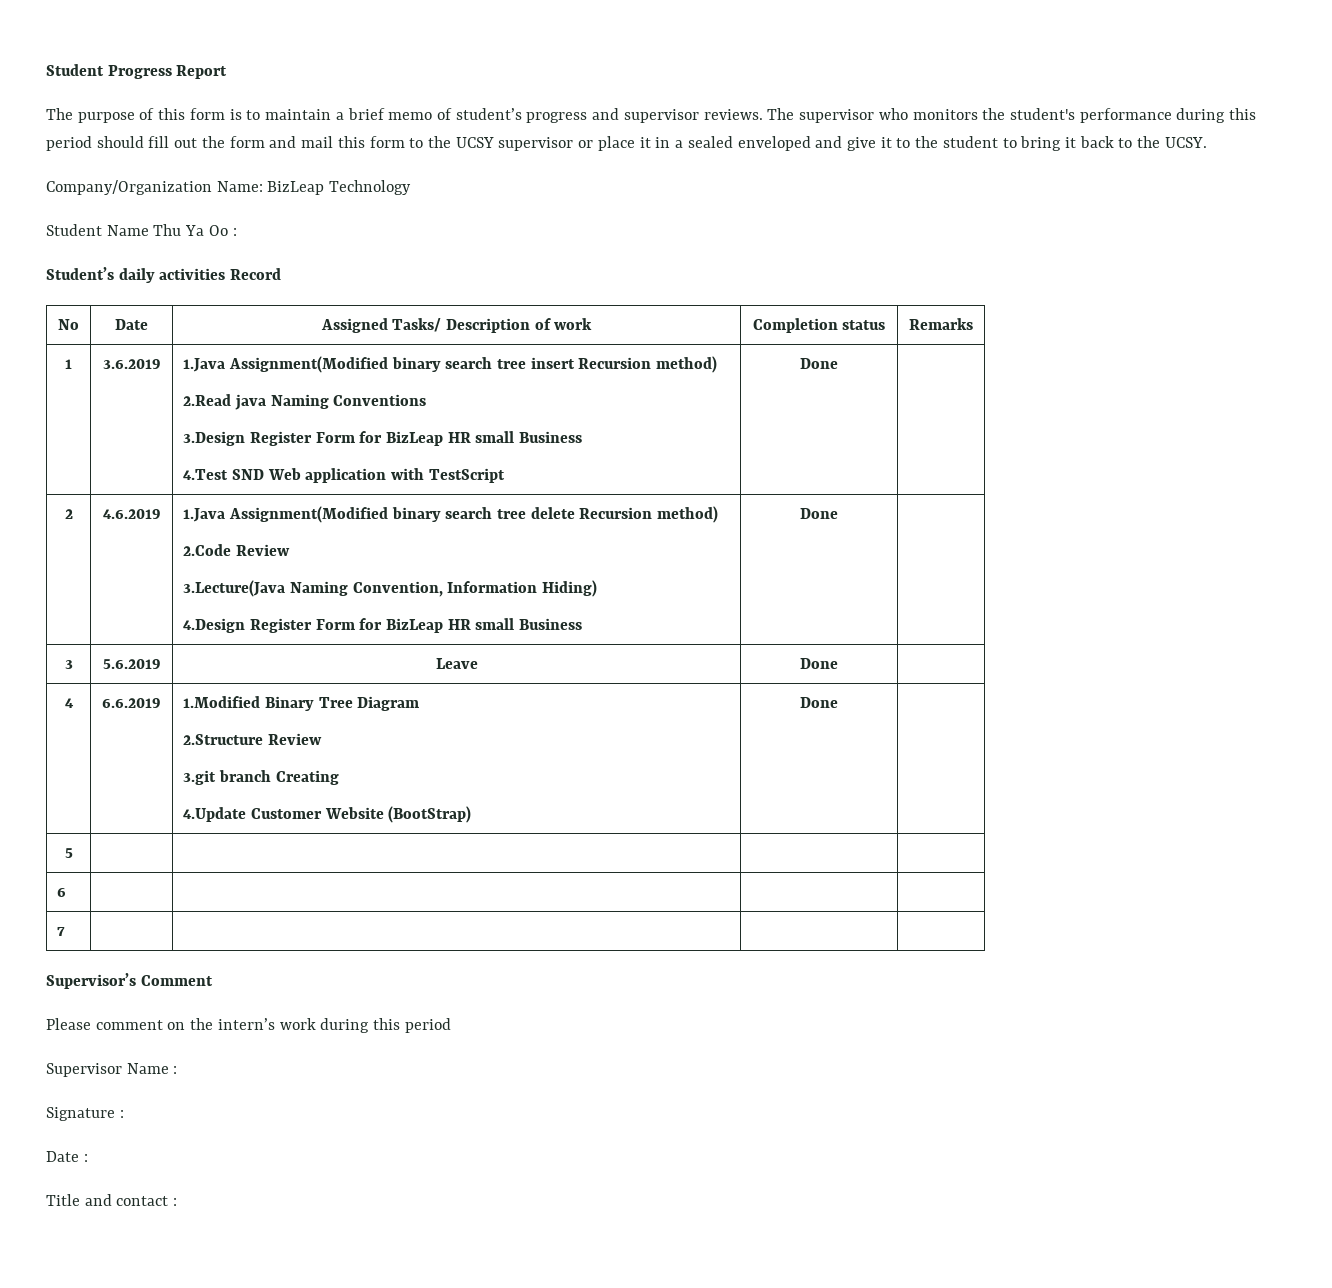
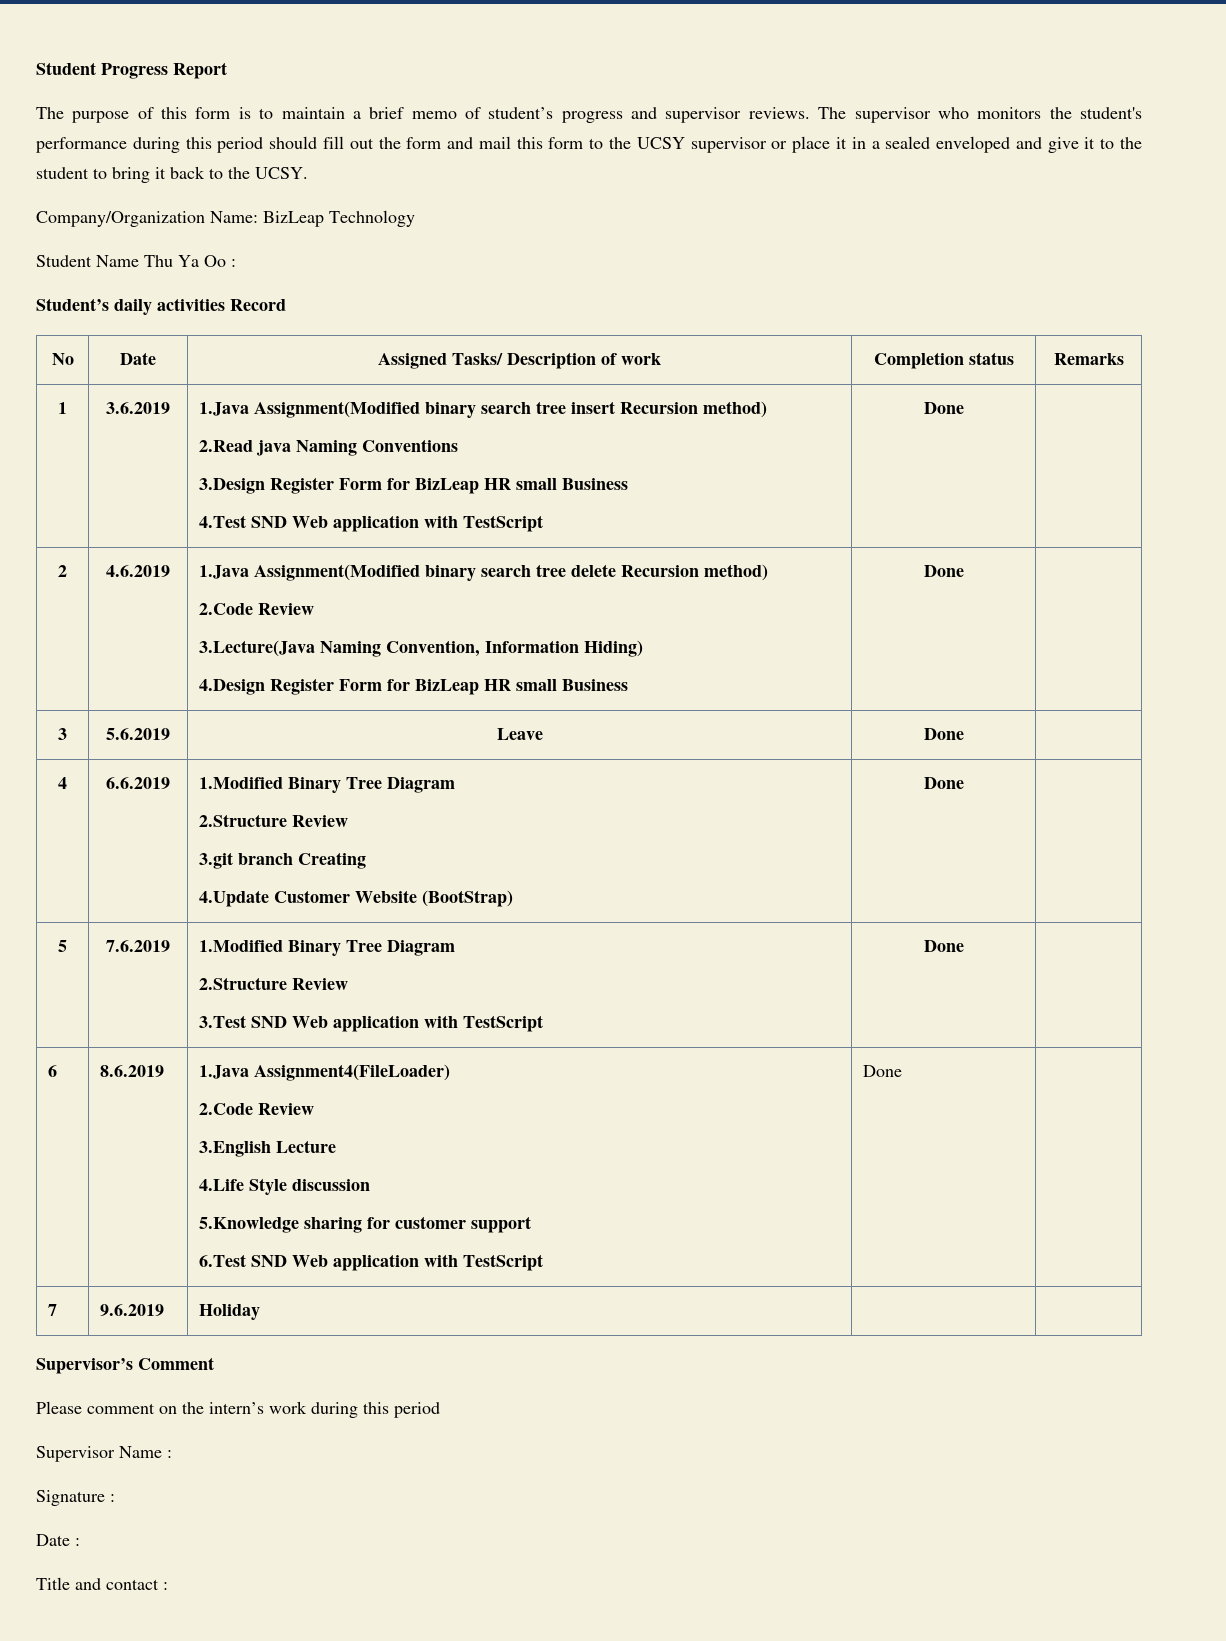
[57,888,67,897] | | | // 6 | | | -> [106,940,170,952] [199,940,456,956] [199,977,349,990] [199,1015,544,1032] [923,940,964,952] [48,1065,58,1077] [100,1065,165,1077] [199,1064,451,1081] [199,1103,315,1115] [199,1140,337,1157] [199,1178,371,1195] [199,1216,532,1233] [199,1254,544,1271] [863,1065,903,1077] 7.6.2019 | 1.Modified Binary Tree Diagram // 2.Structure Review // 3.Test SND Web application with TestScript | Done | // 6 | 8.6.2019 | 1.Java Assignment4(FileLoader) // 2.Code Review // 3.English Lecture // 4.Life Style discussion // 5.Knowledge sharing for customer support // 6.Test SND Web application with TestScript | Done
(66, 931) | -> [100,1304,165,1316] [199,1304,261,1320] 9.6.2019 | Holiday

